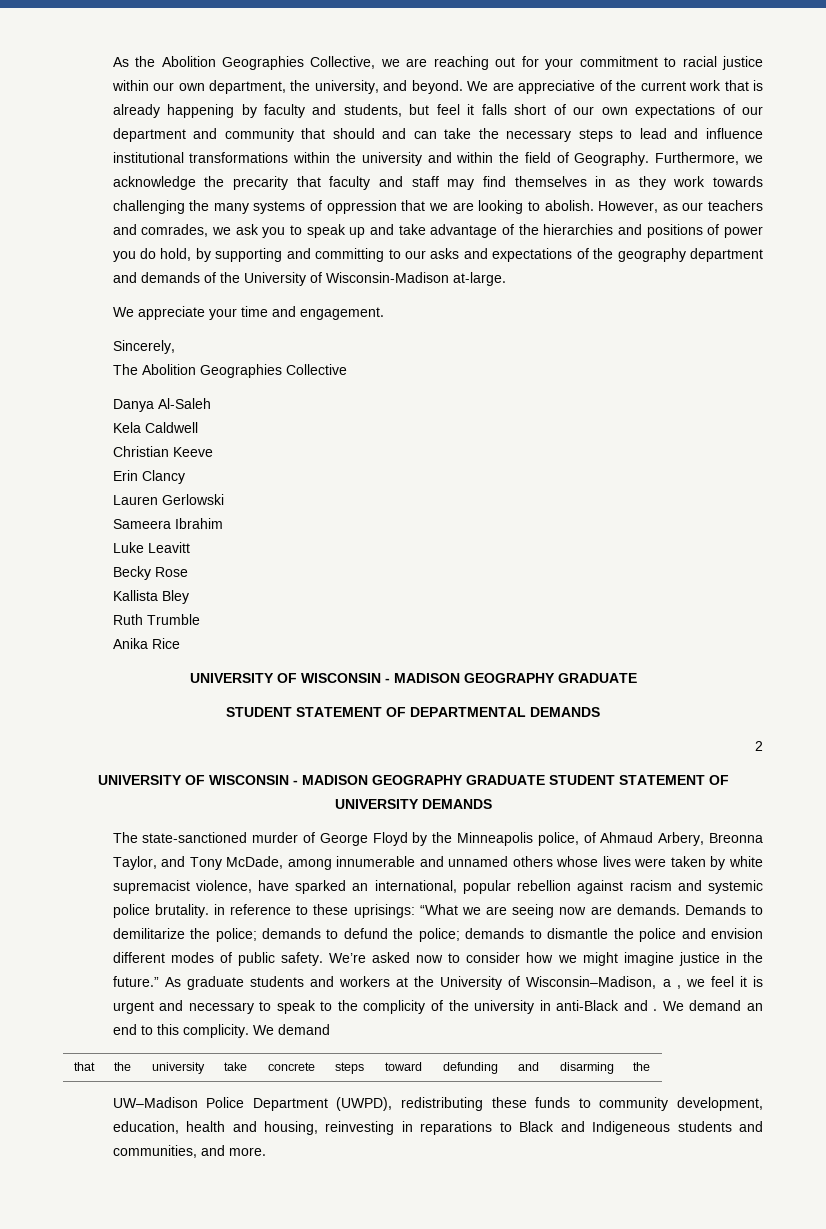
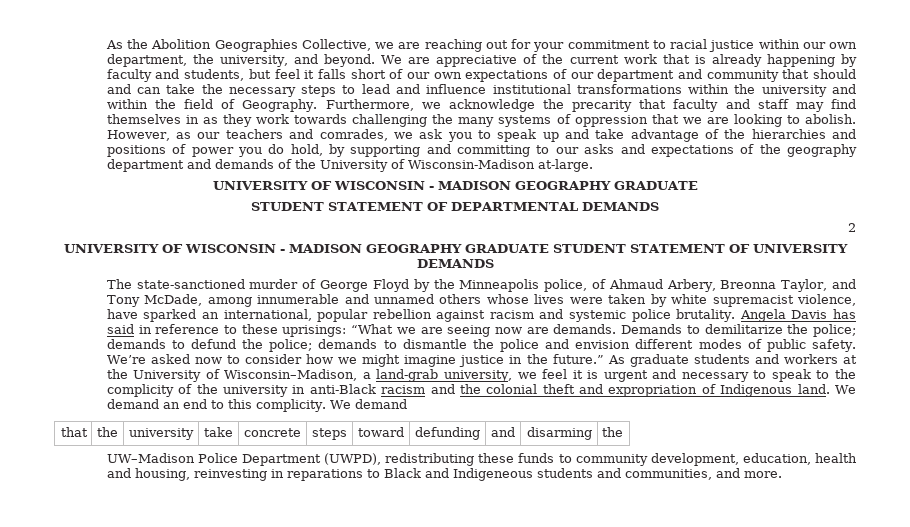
[112,306,384,320] [112,340,175,354] [112,364,347,378] [112,398,211,412] [112,422,198,433] [112,446,213,457] [112,470,185,484] [112,494,224,505] [112,518,223,529] [112,542,190,553] [112,566,188,580] [112,590,189,604] [112,614,200,625] [112,638,180,649] // We appreciate your time and engagement. // Sincerely, // The Abolition Geographies Collective // Danya Al-Saleh // Kela Caldwell // Christian Keeve // Erin Clancy // Lauren Gerlowski // Sameera Ibrahim // Luke Leavitt // Becky Rose // Kallista Bley // Ruth Trumble // Anika Rice -> (593, 165) none
(209, 911) none -> [739,309,856,322] [106,324,134,334] Angela Davis has said
[676,985,681,989] , -> [376,369,513,382] land-grab university,
[623,1000,658,1011] and . -> [381,384,830,397] racism and the colonial theft and expropriation of Indigenous land.

